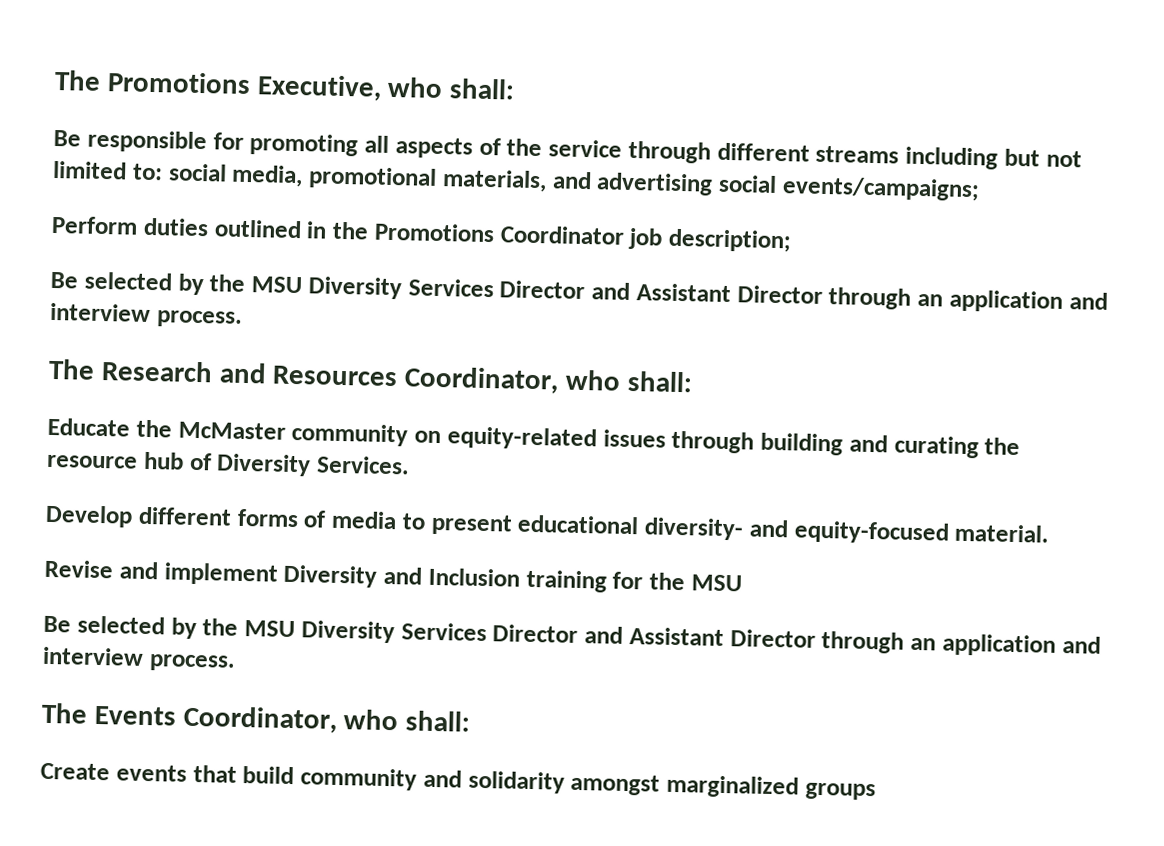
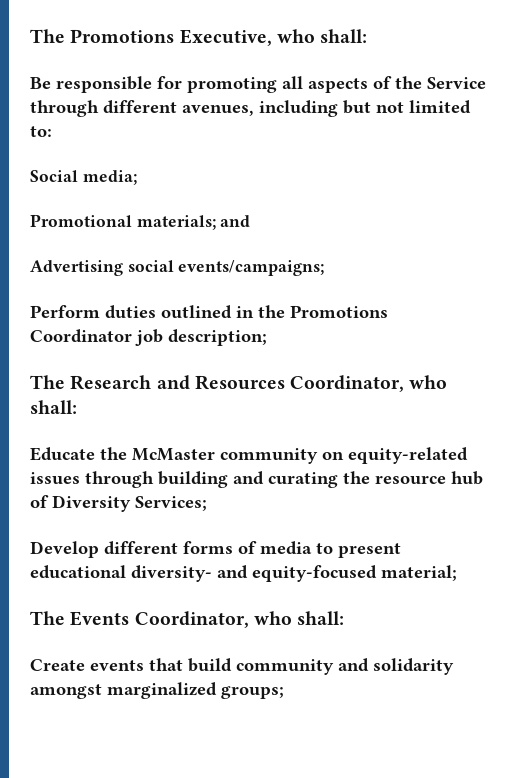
[548,139,622,158] service -> [427,77,486,89] Service
[815,145,900,164] streams -> [182,104,254,116] avenues,
[167,163,714,196] social media, promotional materials, and advertising -> [30,170,137,185] [30,214,251,230] [30,260,123,276] // Social media; // Promotional materials; and // Advertising
[50,271,1108,313] [50,302,243,328] // Be selected by the MSU Diversity Services Director and Assistant Director through an application and interview process. -> (267, 337) none
[316,455,410,475] Services. -> [135,496,207,511] Services;
[954,523,1050,543] [44,559,742,593] [43,615,1101,657] [42,646,236,672] material. // Revise and implement Diversity and Inclusion training for the MSU // Be selected by the MSU Diversity Services Director and Assistant Director through an application and interview process. -> [381,565,457,581] material;
[804,782,876,801] groups -> [221,686,284,699] groups;

